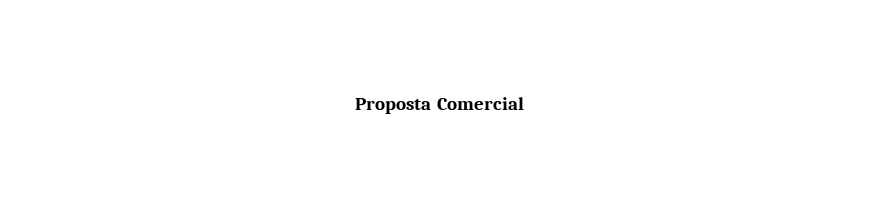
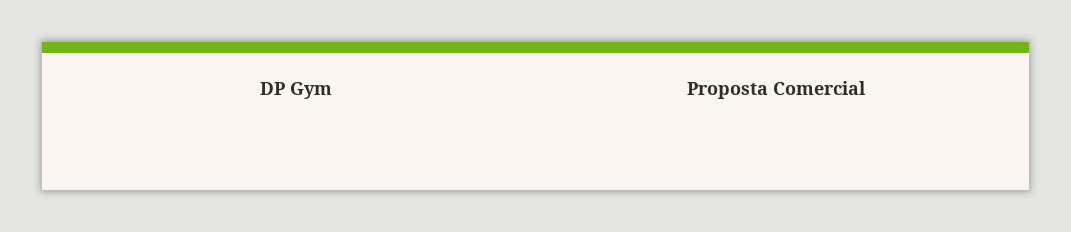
(355, 106) none -> [259,82,332,99] DP Gym //

